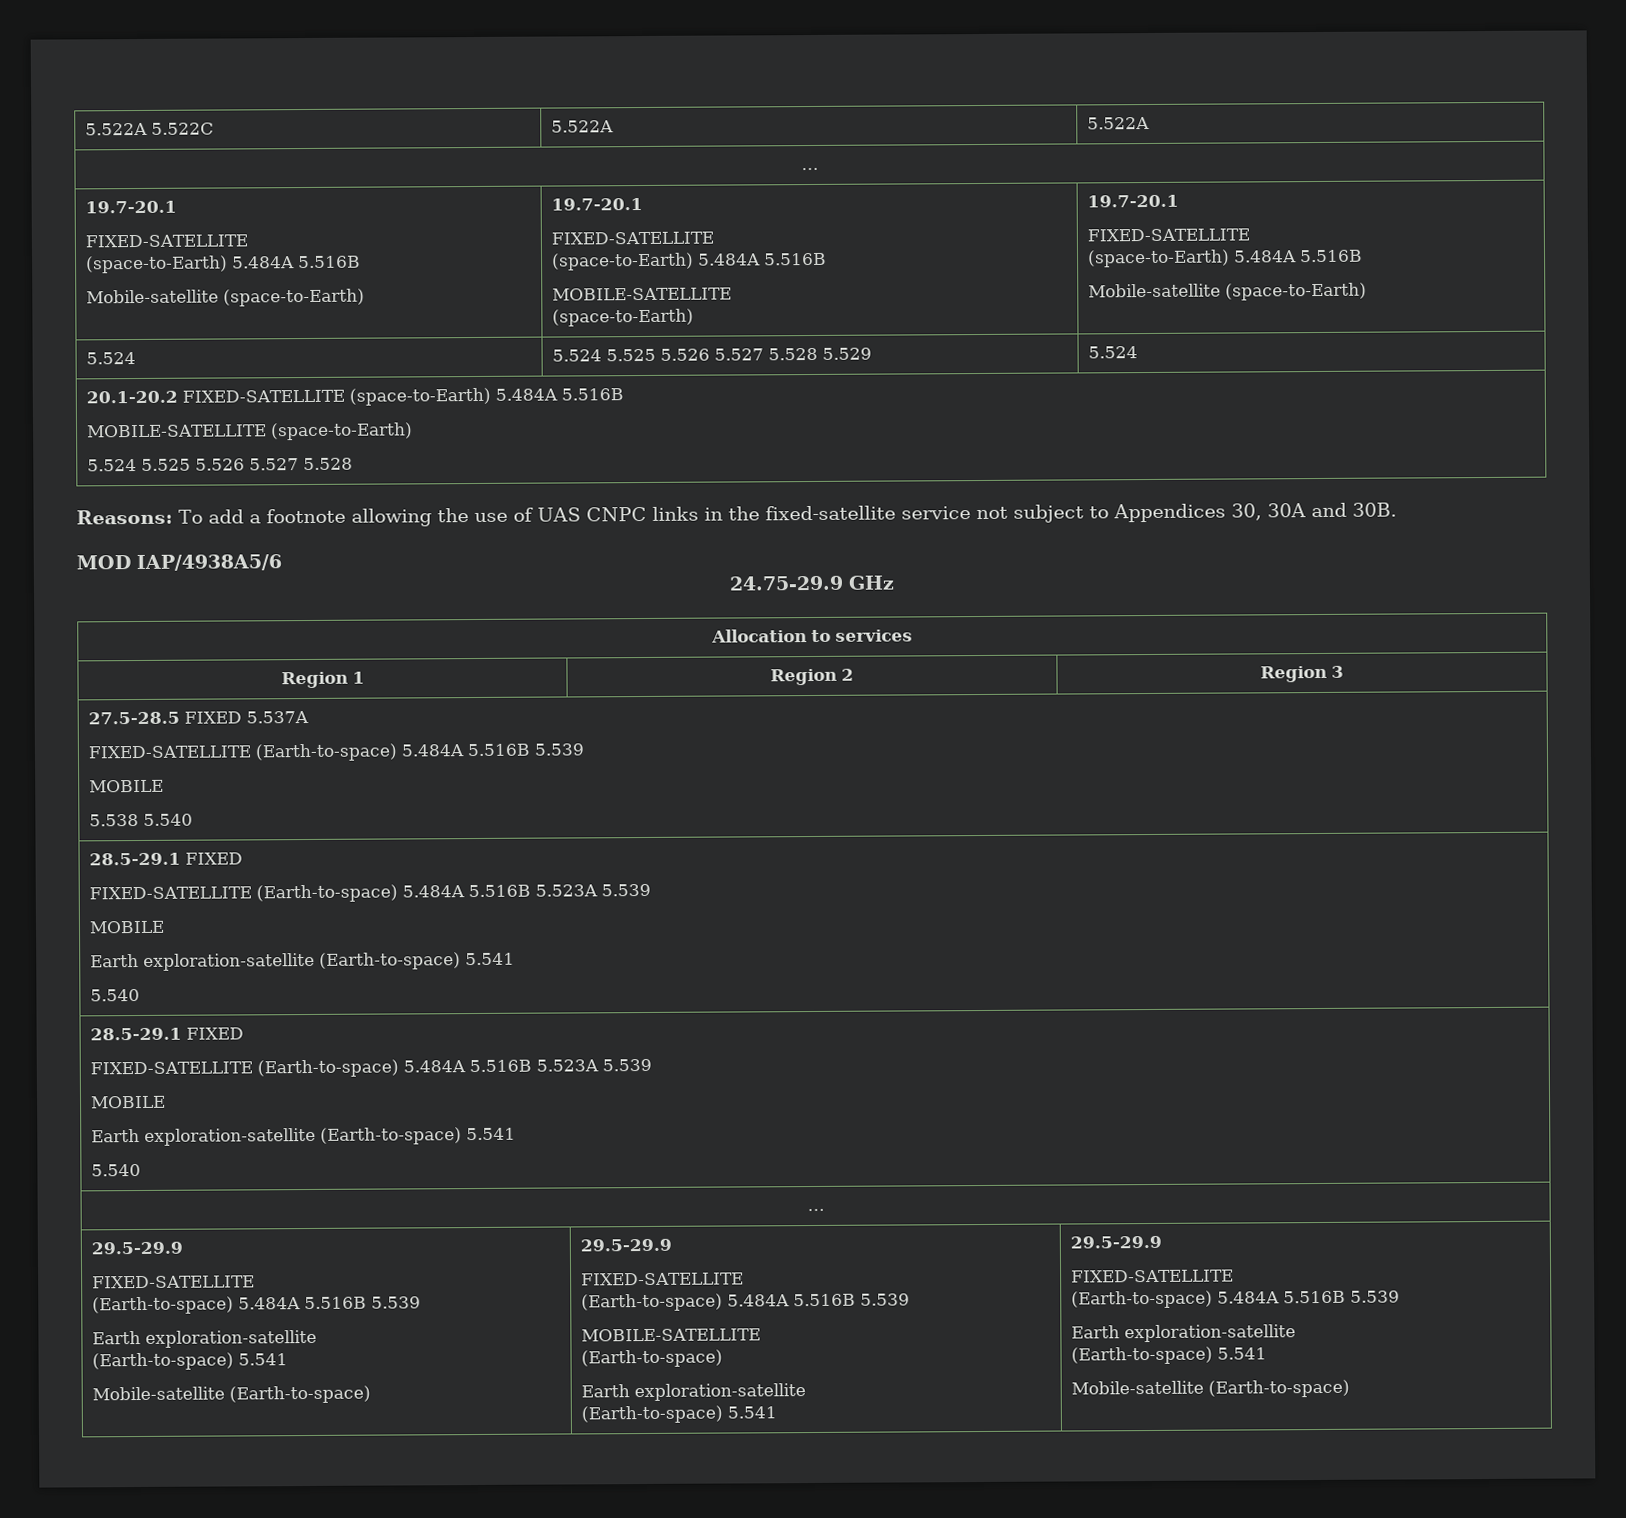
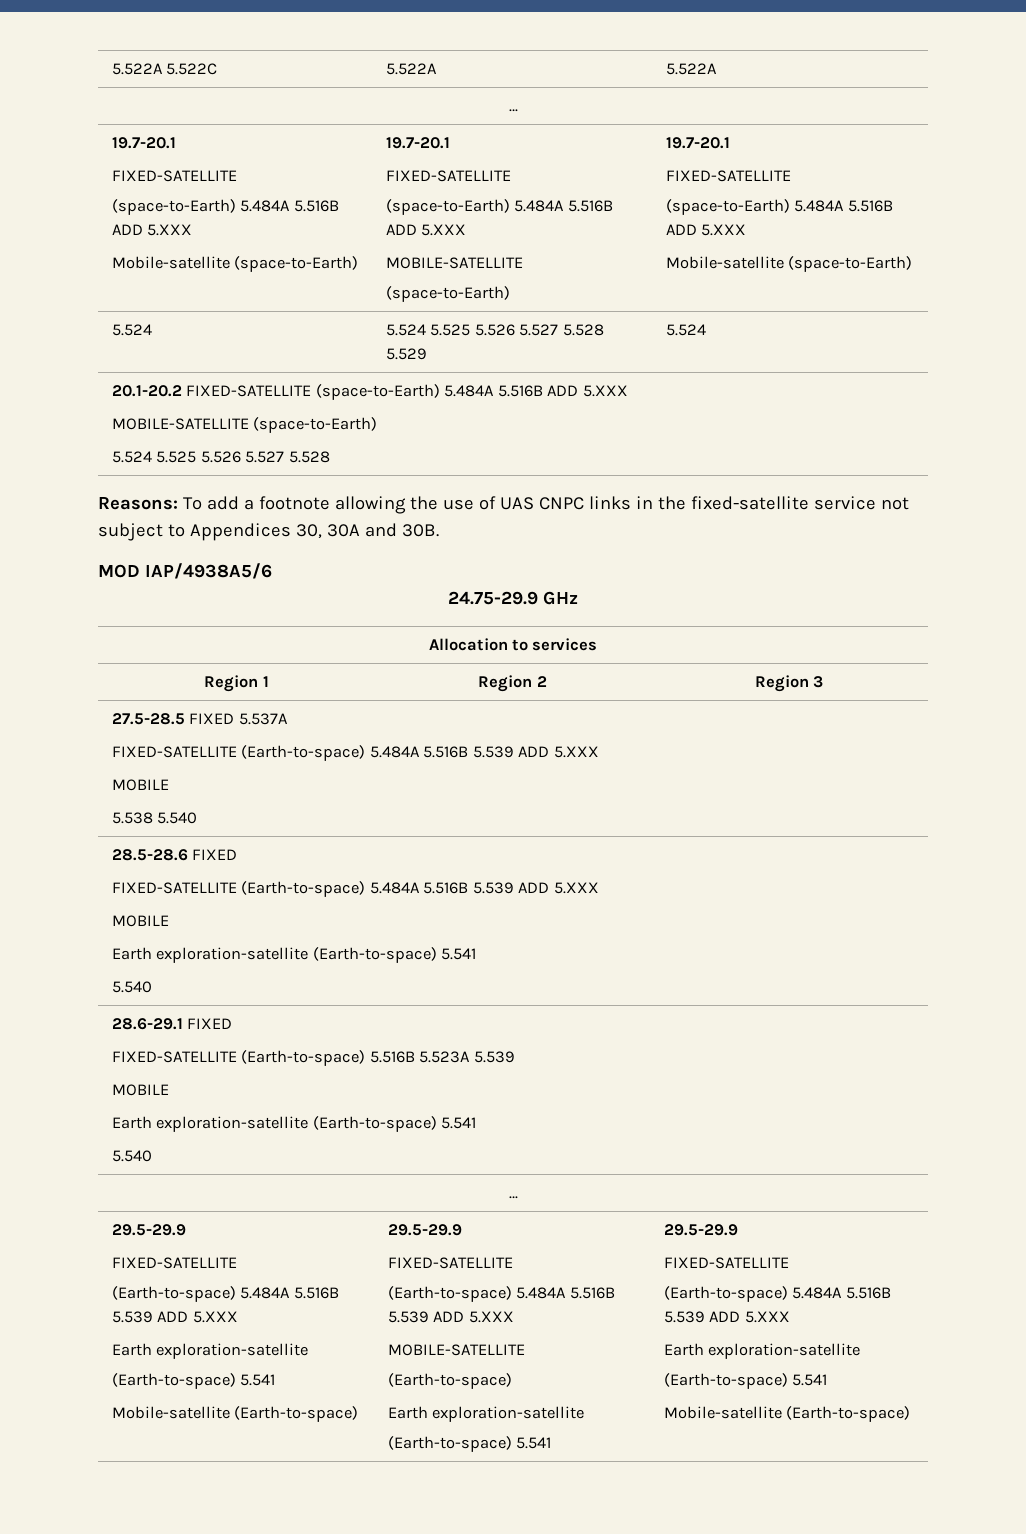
(362, 262) none -> [111,224,193,236] ADD 5.XXX
(828, 259) none -> [385,224,467,236] ADD 5.XXX
(1364, 256) none -> [665,224,747,236] ADD 5.XXX
(625, 394) none -> [547,385,628,397] ADD 5.XXX
(585, 749) none -> [518,746,599,758] ADD 5.XXX
[89,852,244,866] [89,883,652,903] [89,920,166,934] [90,952,516,971] [90,988,141,1002] [90,1027,245,1041] [90,1059,467,1078] 28.5-29.1 FIXED // FIXED-SATELLITE (Earth-to-space) 5.484A 5.516B 5.523A 5.539 // MOBILE // Earth exploration-satellite (Earth-to-space) 5.541 // 5.540 // 28.5-29.1 FIXED // FIXED-SATELLITE (Earth-to-space) 5.484A -> [111,849,238,861] [111,881,599,897] [111,915,169,927] [111,947,477,963] [111,981,152,993] [111,1018,233,1030] [111,1050,366,1066] 28.5-28.6 FIXED // FIXED-SATELLITE (Earth-to-space) 5.484A 5.516B 5.539 ADD 5.XXX // MOBILE // Earth exploration-satellite (Earth-to-space) 5.541 // 5.540 // 28.6-29.1 FIXED // FIXED-SATELLITE (Earth-to-space)
(422, 1302) none -> [157,1311,238,1323] ADD 5.XXX
(911, 1299) none -> [433,1311,514,1323] ADD 5.XXX
(1401, 1296) none -> [709,1311,790,1323] ADD 5.XXX

